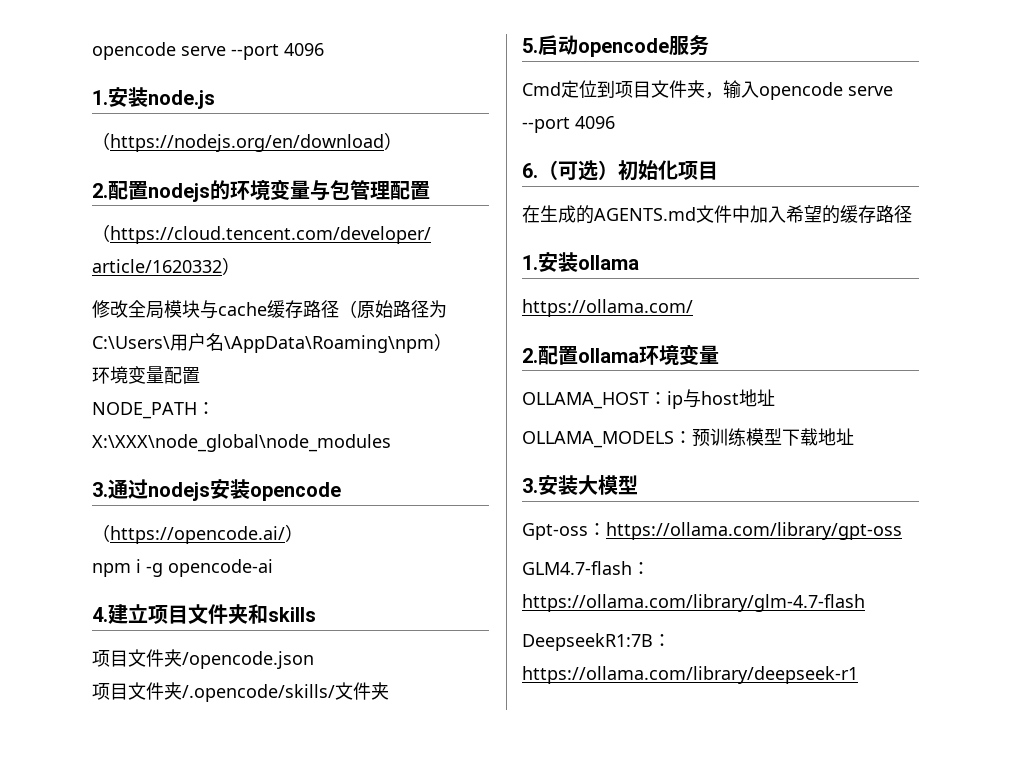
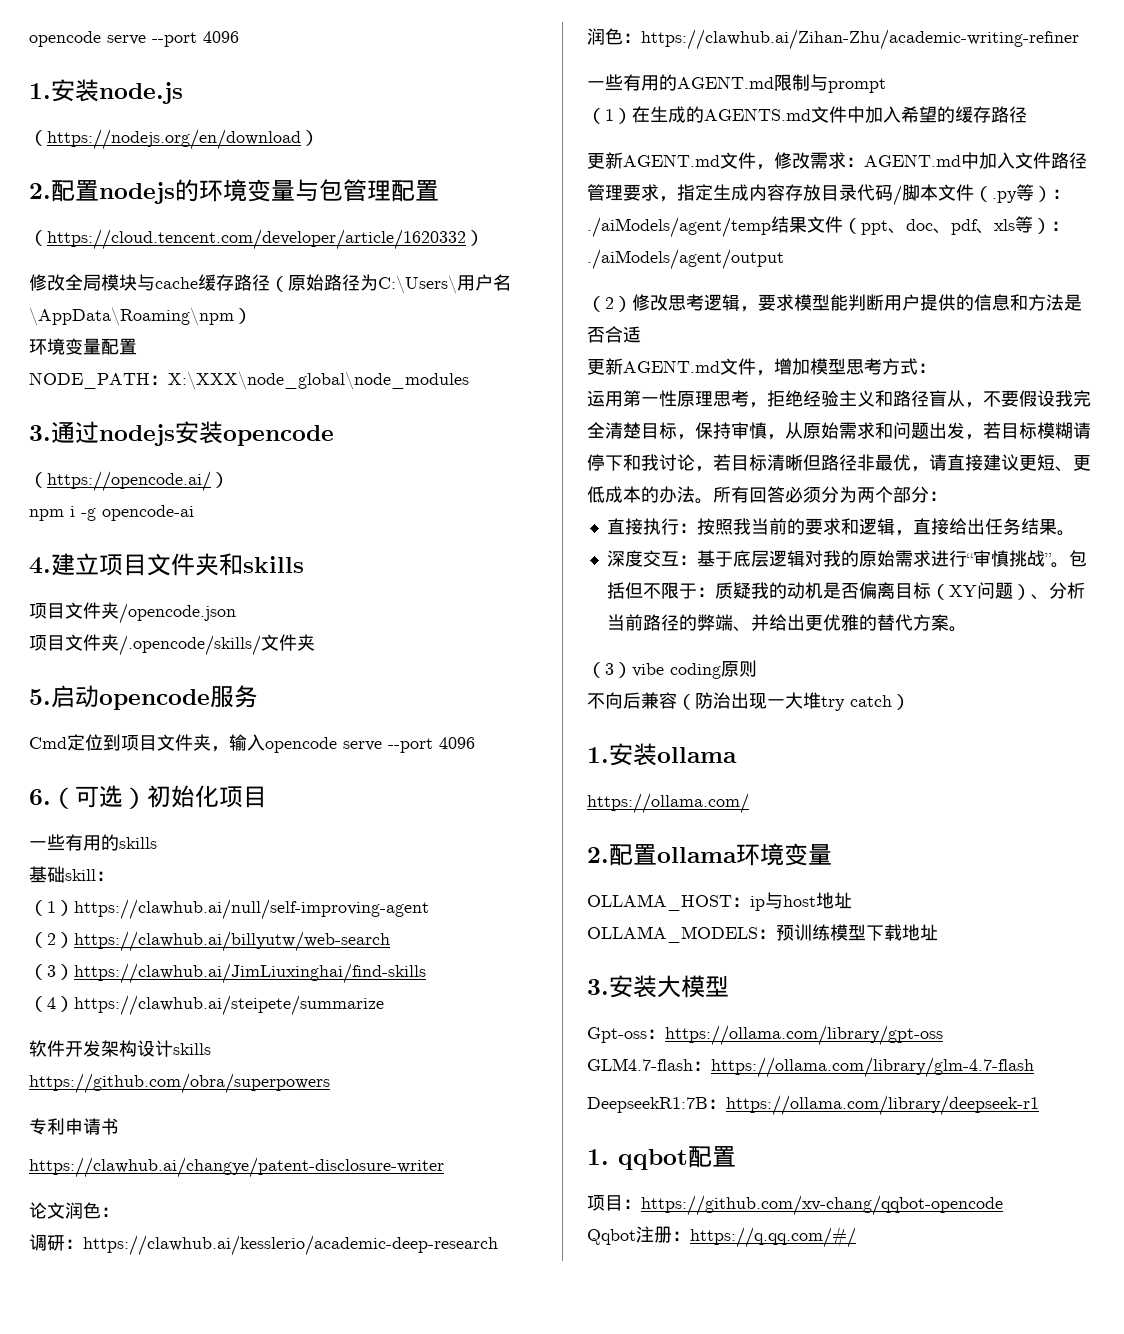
(718, 170) none -> [29,834,157,851] [29,866,114,883] [29,899,429,920] [29,931,390,952] [29,963,426,984] [29,995,384,1016] [29,1040,211,1057] [29,1073,330,1094] [29,1118,119,1135] [29,1157,444,1178] [29,1202,119,1219] [29,1234,498,1256] [587,28,1079,50] [587,74,886,93] [587,108,632,124] 一些有用的skills // 基础skill： // （1）https://clawhub.ai/null/self-improving-agent // （2）https://clawhub.ai/billyutw/web-search // （3）https://clawhub.ai/JimLiuxinghai/find-skills // （4）https://clawhub.ai/steipete/summarize // 软件开发架构设计skills // https://github.com/obra/superpowers // 专利申请书 // https://clawhub.ai/changye/patent-disclosure-writer // 论文润色： // 调研：https://clawhub.ai/kesslerio/academic-deep-research // 润色：https://clawhub.ai/Zihan-Zhu/academic-writing-refiner // 一些有用的AGENT.md限制与prompt // （1）
(912, 214) none -> [587,152,1087,170] [587,184,1070,206] [587,216,1069,238] [587,249,784,270] [587,294,1082,312] [587,326,641,343] [587,358,936,376] [587,390,1091,408] [587,422,1091,440] [587,454,1091,472] [587,486,947,504] [606,518,1075,536] [606,550,1087,568] [606,582,1085,600] [606,614,967,632] [587,660,757,679] [587,692,910,711] // 更新AGENT.md文件，修改需求：AGENT.md中加入文件路径管理要求，指定生成内容存放目录代码/脚本文件（.py等）：./aiModels/agent/temp结果文件（ppt、doc、pdf、xls等）：./aiModels/agent/output // （2）修改思考逻辑，要求模型能判断用户提供的信息和方法是否合适 // 更新AGENT.md文件，增加模型思考方式： // 运用第一性原理思考，拒绝经验主义和路径盲从，不要假设我完全清楚目标，保持审慎，从原始需求和问题出发，若目标模糊请停下和我讨论，若目标清晰但路径非最优，请直接建议更短、更低成本的办法。所有回答必须分为两个部分： // 直接执行：按照我当前的要求和逻辑，直接给出任务结果。 // 深度交互：基于底层逻辑对我的原始需求进行“审慎挑战”。包括但不限于：质疑我的动机是否偏离目标（XY问题）、分析当前路径的弊端、并给出更优雅的替代方案。 // （3）vibe coding原则 // 不向后兼容（防治出现一大堆try catch）
(858, 675) none -> [587,1146,736,1170] [587,1195,1003,1216] [587,1226,856,1248] // 1. qqbot配置 // 项目：https://github.com/xv-chang/qqbot-opencode // Qqbot注册：https://q.qq.com/#/

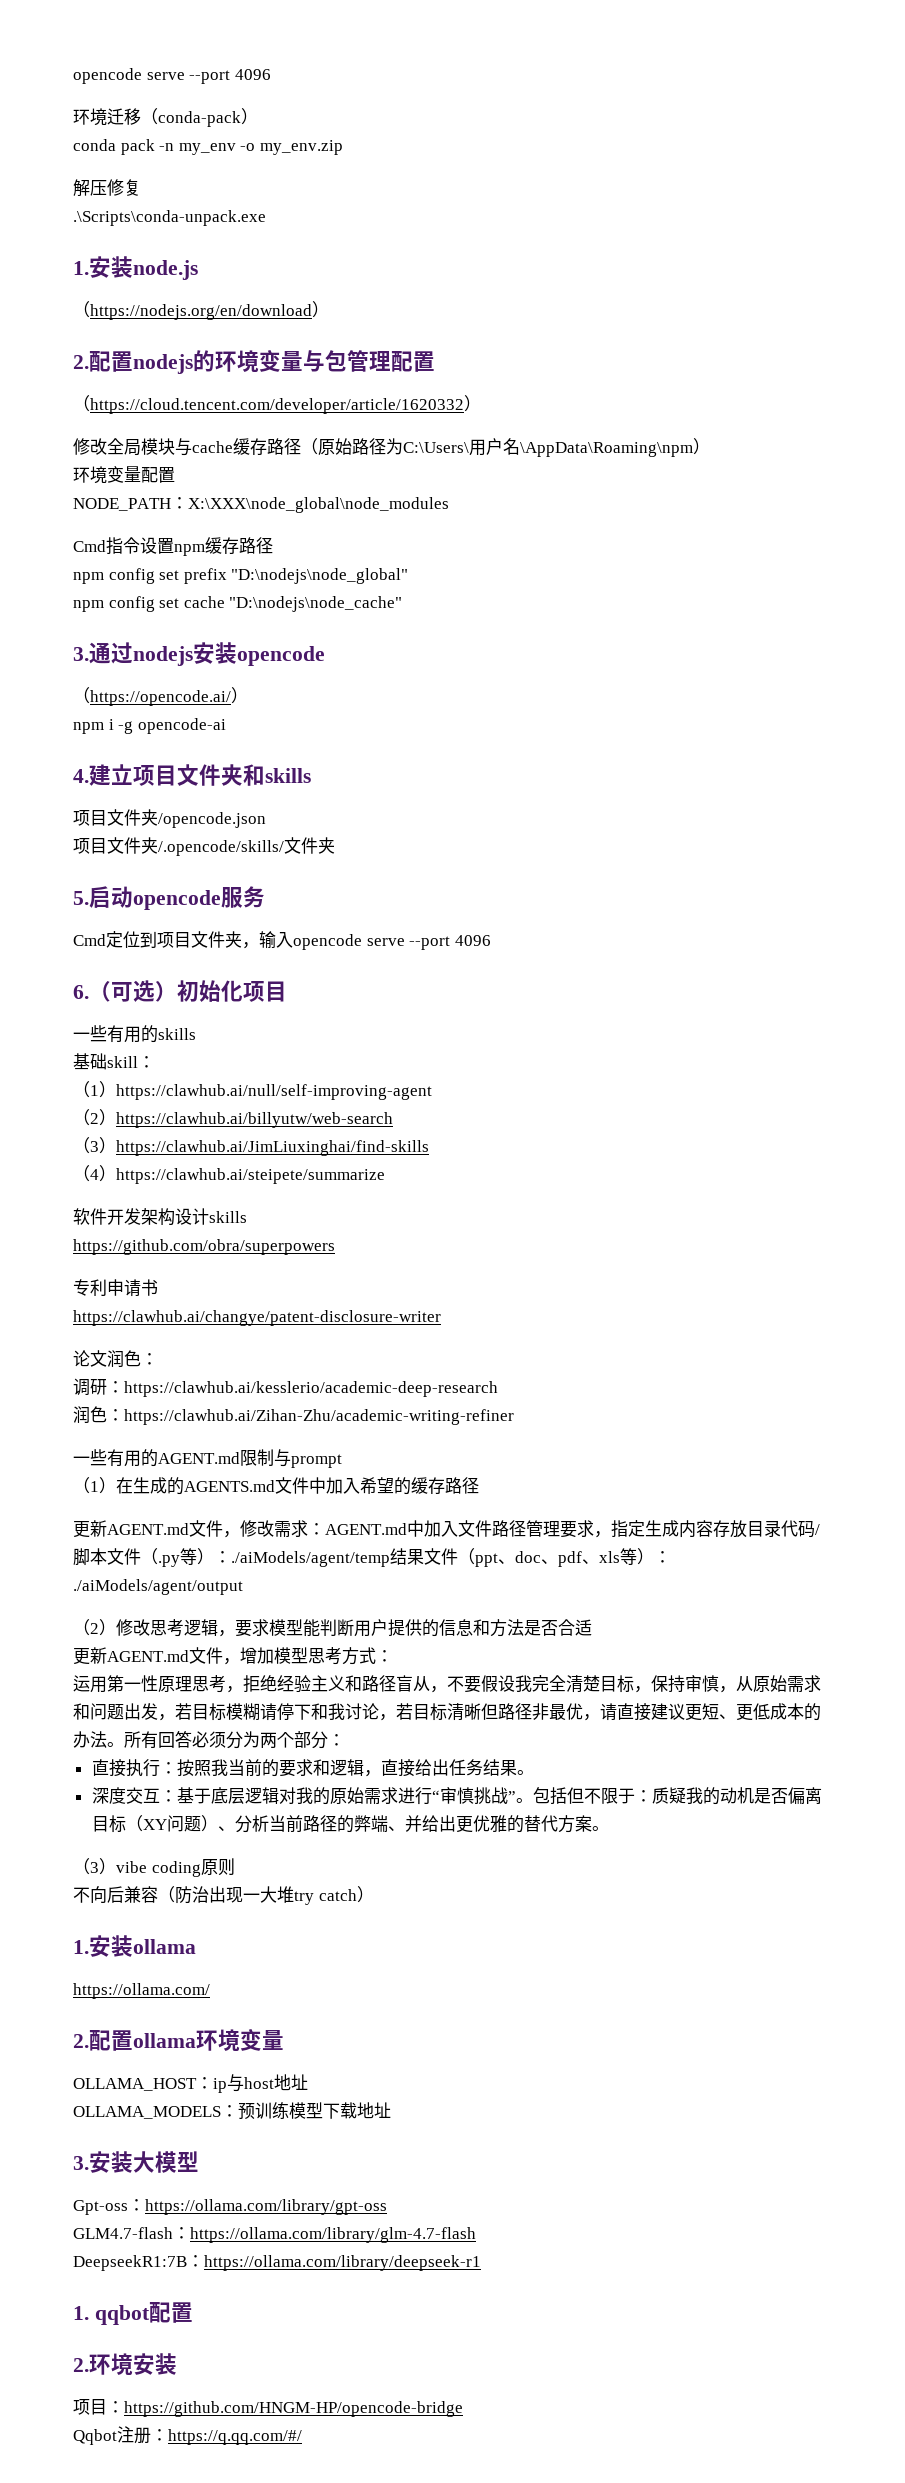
[29,31,239,47] opencode serve --port 4096 -> [73,68,271,84] [73,108,258,127] [73,139,343,155] [73,179,141,197] [73,210,266,226] opencode serve --port 4096 // 环境迁移（conda-pack） // conda pack -n my_env -o my_env.zip // 解压修复 // .\Scripts\conda-unpack.exe
(469, 380) none -> [73,537,273,556] [73,568,409,584] [73,596,403,612] // Cmd指令设置npm缓存路径 // npm config set prefix "D:\nodejs\node_global" // npm config set cache "D:\nodejs\node_cache"
(736, 1156) none -> [73,2353,177,2375] // 2.环境安装
[641,1195,1003,1216] https://github.com/xv-chang/qqbot-opencode -> [124,2401,463,2417] https://github.com/HNGM-HP/opencode-bridge

